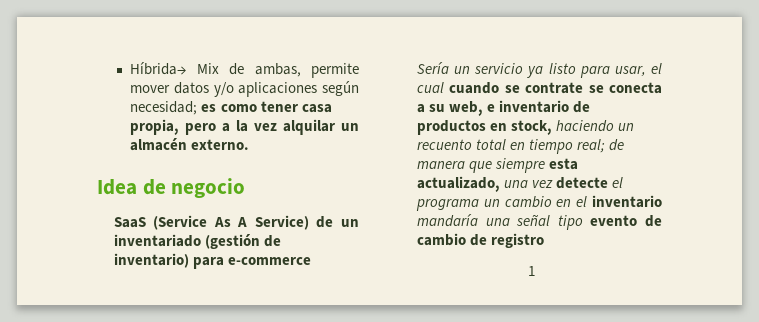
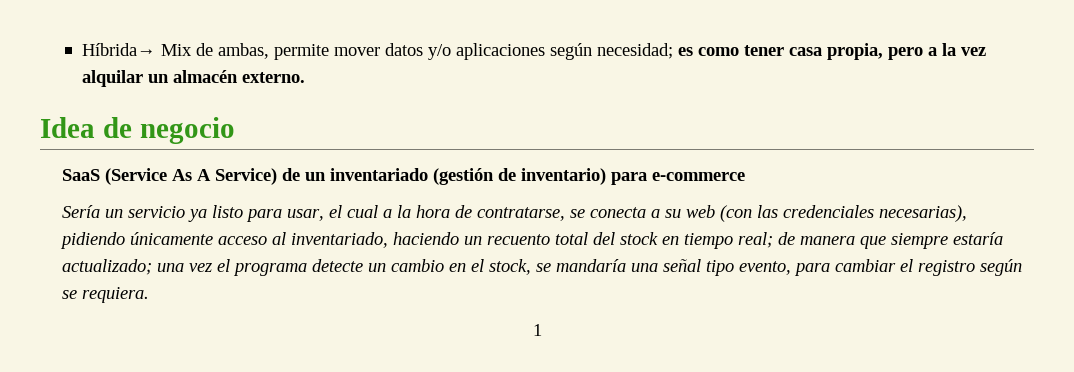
[449,82,662,94] [416,100,591,116] [416,120,553,135] cuando se contrate se conecta a su web, e inventario de productos en stock, -> [382,205,967,222] [59,232,388,249] a la hora de contratarse, se conecta a su web (con las credenciales necesarias), pidiendo únicamente acceso al inventariado,
(506, 144) none -> [592,232,658,245] del stock
[549,158,579,170] [416,176,500,192] esta actualizado, -> [952,232,1003,245] [61,259,152,275] estaría actualizado;
[556,177,609,189] detecte -> (212, 267) none
(479, 205) none -> [311,259,363,272] detecte
[592,195,662,208] inventario -> [488,259,551,275] stock, se
[590,215,662,227] [416,233,545,248] evento de cambio de registro -> [738,259,1022,276] [61,287,149,303] evento, para cambiar el registro según se requiera.

